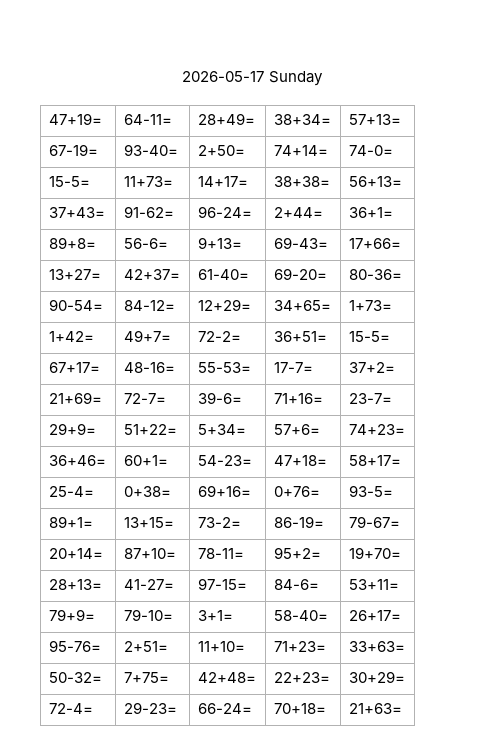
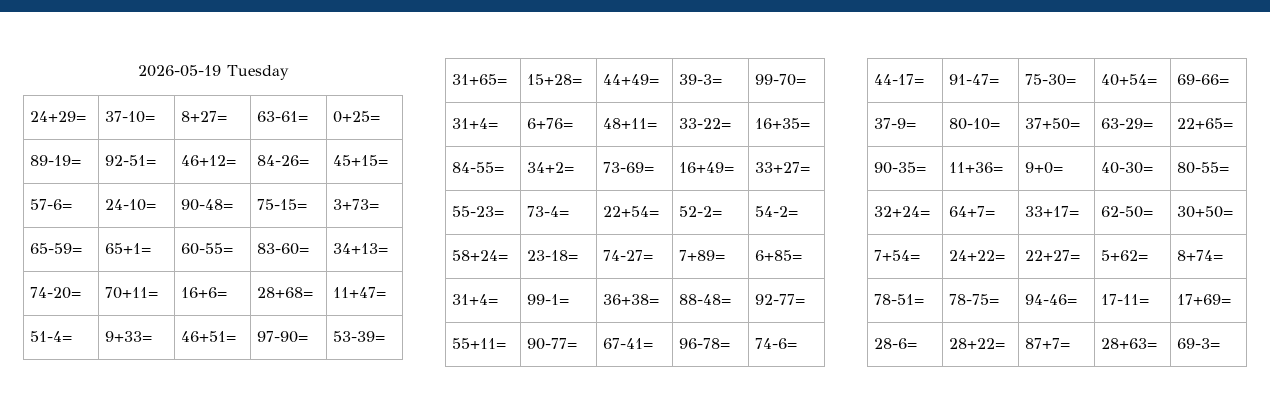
[182,71,323,86] [48,113,102,125] [123,114,172,125] [197,113,255,125] [273,114,331,125] [348,114,401,125] [48,144,98,156] [123,144,178,156] [197,145,245,156] [273,145,328,156] [348,145,393,156] [48,176,90,187] [123,176,173,187] [197,176,248,187] [273,176,330,187] [348,176,402,187] [48,207,105,218] [123,206,174,218] [197,206,252,218] [273,207,323,218] [348,207,393,218] [48,237,96,249] [123,238,168,249] [197,237,242,249] [273,237,328,249] [348,238,401,249] [48,269,101,280] [123,269,180,280] [197,269,249,280] [273,268,327,280] [348,269,402,280] [48,299,103,311] [123,300,175,311] [197,299,251,311] [273,300,331,311] [348,300,392,311] [48,331,94,342] [123,330,171,342] [197,331,241,342] [273,331,327,342] [348,331,390,342] [48,362,100,373] [123,362,175,373] [197,362,251,373] [273,362,313,373] [348,362,395,373] [48,392,102,404] [123,393,166,404] [197,392,242,404] [273,393,323,404] [348,393,392,404] [48,423,96,435] [123,424,177,435] [197,424,246,435] [273,424,320,435] [348,424,405,435] [48,455,106,466] [123,455,168,466] [197,455,252,466] [273,455,327,466] [348,455,401,466] [48,486,94,497] [123,486,171,497] [197,485,251,497] [273,486,320,497] [348,485,393,497] [48,516,93,528] [123,517,174,528] [197,517,241,528] [273,516,324,528] [348,516,400,528] [48,548,103,559] [123,548,176,559] [197,548,244,559] [273,547,321,559] [348,547,401,559] [48,579,102,590] [123,579,174,590] [197,578,247,590] [273,579,319,590] [348,579,399,590] [48,609,95,621] [123,609,173,621] [197,610,233,621] [273,610,328,621] [348,610,401,621] [48,640,101,652] [123,641,168,652] [197,641,245,652] [273,641,326,652] [348,641,405,652] [48,672,102,683] [123,672,169,683] [197,672,256,683] [273,672,330,683] [348,671,405,683] [48,703,93,714] [123,702,177,714] [197,703,252,714] [273,703,326,714] [348,703,402,714] 2026-05-17 Sunday // 47+19= | 64-11= | 28+49= | 38+34= | 57+13= // 67-19= | 93-40= | 2+50= | 74+14= | 74-0= // 15-5= | 11+73= | 14+17= | 38+38= | 56+13= // 37+43= | 91-62= | 96-24= | 2+44= | 36+1= // 89+8= | 56-6= | 9+13= | 69-43= | 17+66= // 13+27= | 42+37= | 61-40= | 69-20= | 80-36= // 90-54= | 84-12= | 12+29= | 34+65= | 1+73= // 1+42= | 49+7= | 72-2= | 36+51= | 15-5= // 67+17= | 48-16= | 55-53= | 17-7= | 37+2= // 21+69= | 72-7= | 39-6= | 71+16= | 23-7= // 29+9= | 51+22= | 5+34= | 57+6= | 74+23= // 36+46= | 60+1= | 54-23= | 47+18= | 58+17= // 25-4= | 0+38= | 69+16= | 0+76= | 93-5= // 89+1= | 13+15= | 73-2= | 86-19= | 79-67= // 20+14= | 87+10= | 78-11= | 95+2= | 19+70= // 28+13= | 41-27= | 97-15= | 84-6= | 53+11= // 79+9= | 79-10= | 3+1= | 58-40= | 26+17= // 95-76= | 2+51= | 11+10= | 71+23= | 33+63= // 50-32= | 7+75= | 42+48= | 22+23= | 30+29= // 72-4= | 29-23= | 66-24= | 70+18= | 21+63= -> [137,65,289,80] [30,111,87,122] [105,111,156,123] [181,111,228,122] [257,111,309,122] [333,111,381,123] [30,155,82,166] [105,155,157,166] [181,155,237,166] [257,155,310,166] [333,155,389,166] [30,199,73,210] [105,199,157,211] [181,199,234,211] [257,199,308,210] [333,199,380,210] [30,243,83,254] [105,243,152,254] [181,243,234,255] [257,243,310,255] [333,243,389,254] [30,287,82,299] [105,287,159,299] [181,287,228,298] [257,287,314,298] [333,287,387,298] [30,331,73,342] [105,331,153,342] [181,331,237,342] [257,331,309,343] [333,331,386,342] [452,74,508,85] [527,74,583,85] [603,74,660,85] [679,74,723,85] [755,74,807,86] [452,118,499,129] [527,118,574,129] [603,118,658,129] [679,118,732,129] [755,118,811,129] [452,162,505,173] [527,162,575,173] [603,162,655,173] [679,162,735,173] [755,162,811,173] [452,206,505,217] [527,206,570,217] [603,206,660,217] [679,206,723,217] [755,206,799,217] [452,250,509,261] [527,250,579,261] [603,250,654,261] [679,250,726,261] [755,250,803,261] [452,294,499,305] [527,294,570,305] [603,294,660,305] [679,294,732,305] [755,294,806,305] [452,338,507,349] [527,338,578,350] [603,338,654,349] [679,338,731,349] [755,338,798,349] [874,74,925,85] [949,74,1000,85] [1025,74,1077,86] [1101,74,1158,86] [1177,74,1230,85] [874,118,917,129] [949,118,1001,130] [1025,118,1081,130] [1101,118,1154,129] [1177,118,1234,129] [874,162,927,174] [949,162,1004,173] [1025,162,1064,174] [1101,162,1154,174] [1177,162,1230,174] [874,206,931,217] [949,206,996,217] [1025,206,1080,217] [1101,206,1154,218] [1177,206,1234,218] [874,250,921,261] [949,250,1006,261] [1025,250,1081,261] [1101,250,1149,261] [1177,250,1224,261] [874,294,925,305] [949,294,1000,305] [1025,294,1078,305] [1101,294,1150,305] [1177,294,1232,305] [874,338,918,349] [949,338,1006,349] [1025,338,1071,349] [1101,338,1158,349] [1177,338,1221,349] 2026-05-19 Tuesday // 24+29= | 37-10= | 8+27= | 63-61= | 0+25= // 89-19= | 92-51= | 46+12= | 84-26= | 45+15= // 57-6= | 24-10= | 90-48= | 75-15= | 3+73= // 65-59= | 65+1= | 60-55= | 83-60= | 34+13= // 74-20= | 70+11= | 16+6= | 28+68= | 11+47= // 51-4= | 9+33= | 46+51= | 97-90= | 53-39= // 31+65= | 15+28= | 44+49= | 39-3= | 99-70= // 31+4= | 6+76= | 48+11= | 33-22= | 16+35= // 84-55= | 34+2= | 73-69= | 16+49= | 33+27= // 55-23= | 73-4= | 22+54= | 52-2= | 54-2= // 58+24= | 23-18= | 74-27= | 7+89= | 6+85= // 31+4= | 99-1= | 36+38= | 88-48= | 92-77= // 55+11= | 90-77= | 67-41= | 96-78= | 74-6= // 44-17= | 91-47= | 75-30= | 40+54= | 69-66= // 37-9= | 80-10= | 37+50= | 63-29= | 22+65= // 90-35= | 11+36= | 9+0= | 40-30= | 80-55= // 32+24= | 64+7= | 33+17= | 62-50= | 30+50= // 7+54= | 24+22= | 22+27= | 5+62= | 8+74= // 78-51= | 78-75= | 94-46= | 17-11= | 17+69= // 28-6= | 28+22= | 87+7= | 28+63= | 69-3=

